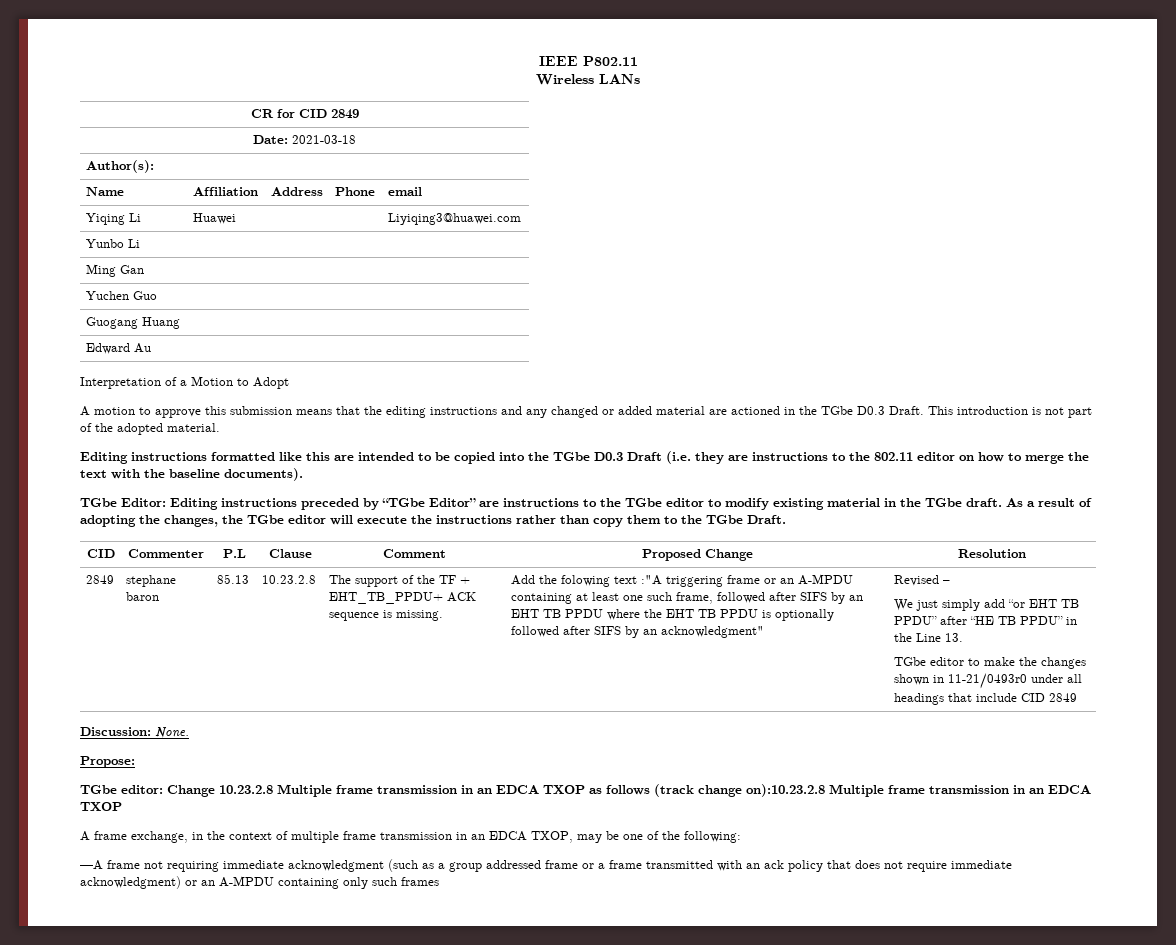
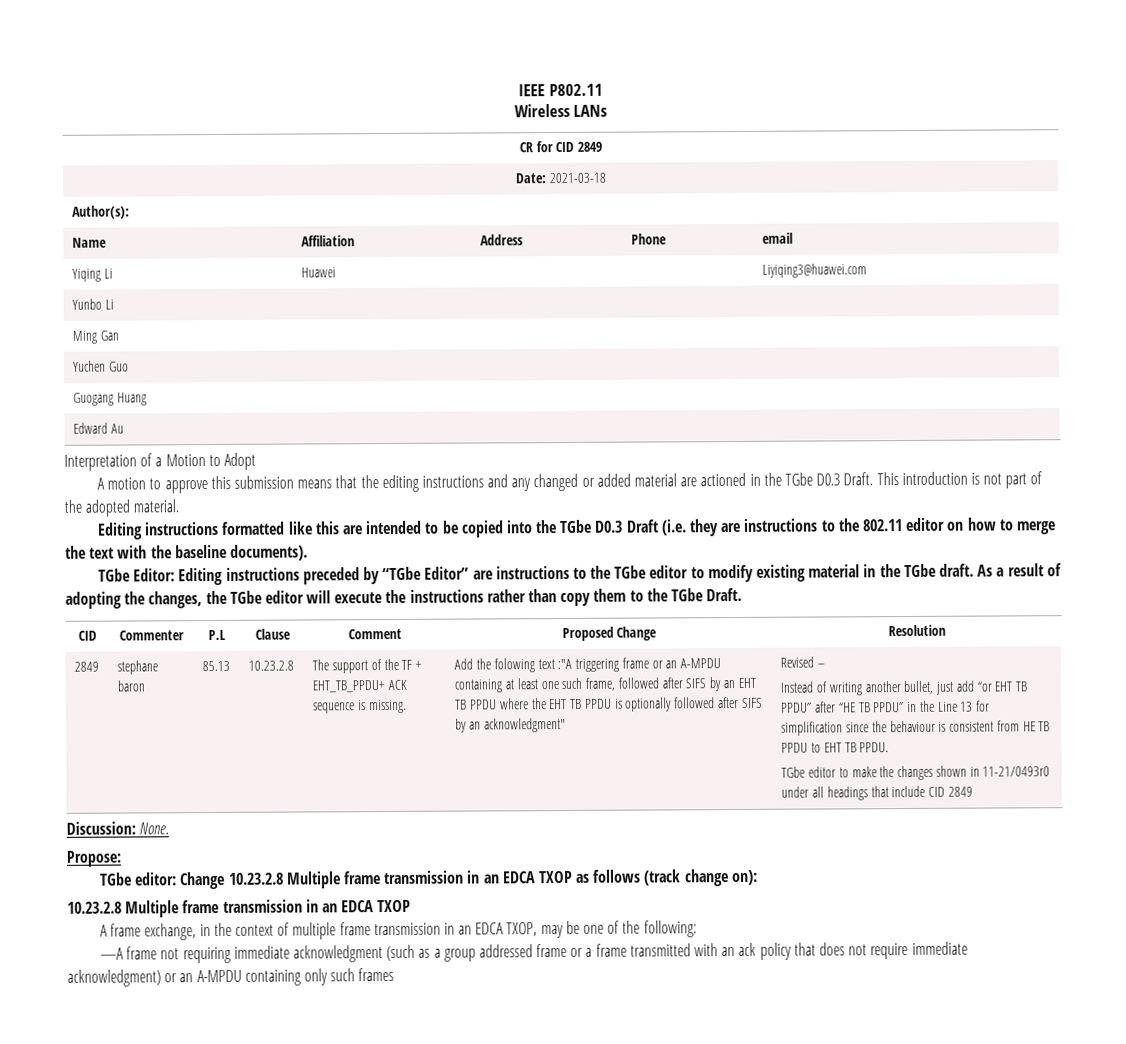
[893,599,980,611] We just simply -> [780,680,955,696] Instead of writing another bullet, just
[944,633,963,642] 13. -> [960,700,991,712] [781,720,1051,736] [781,742,890,753] 13 for simplification since the behaviour is consistent from HE TB PPDU to EHT TB PPDU.
[746,784,825,797] on):10.23.2.8 -> [731,869,758,886] [67,901,122,914] on): // 10.23.2.8

